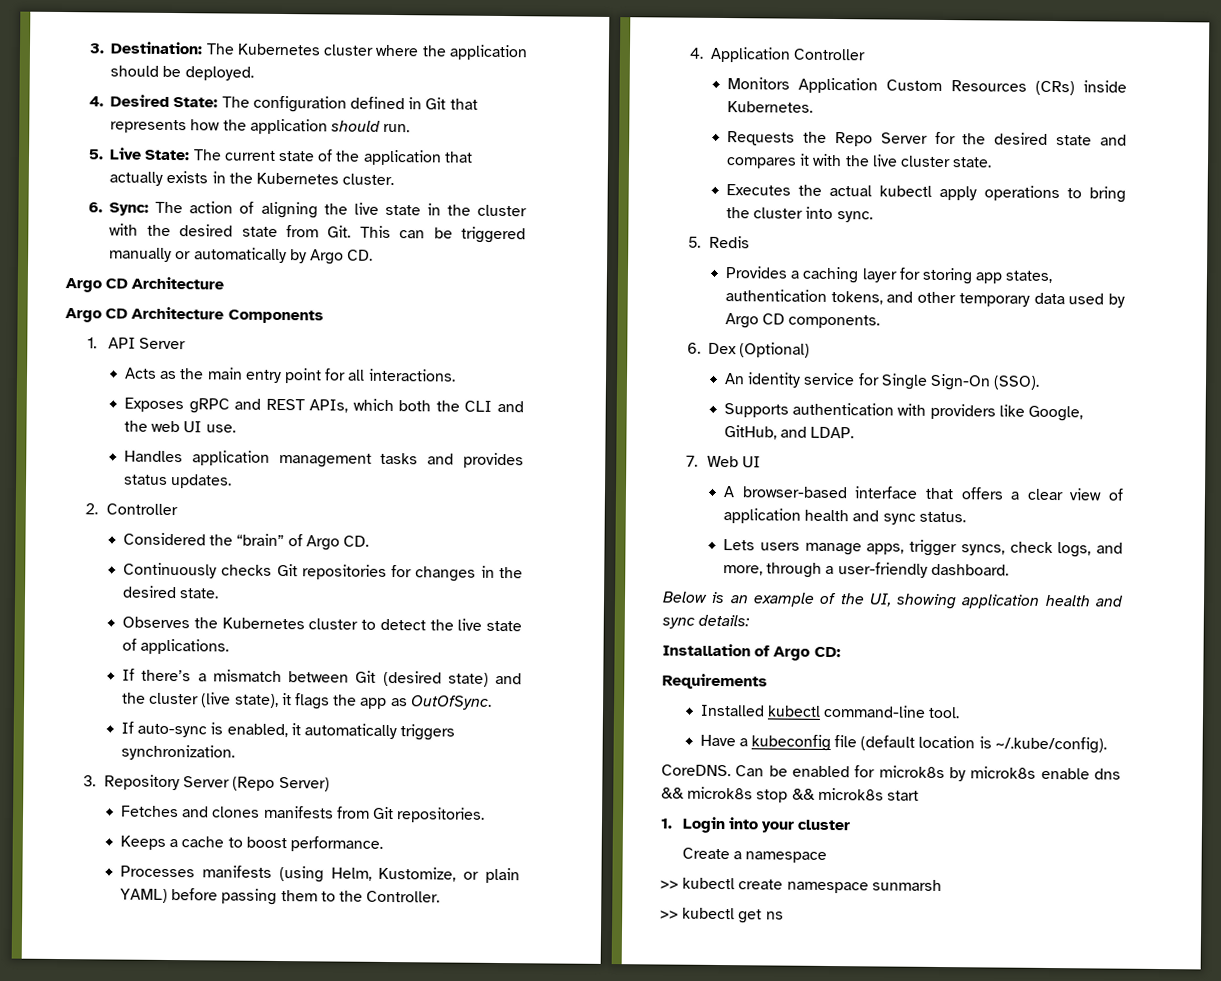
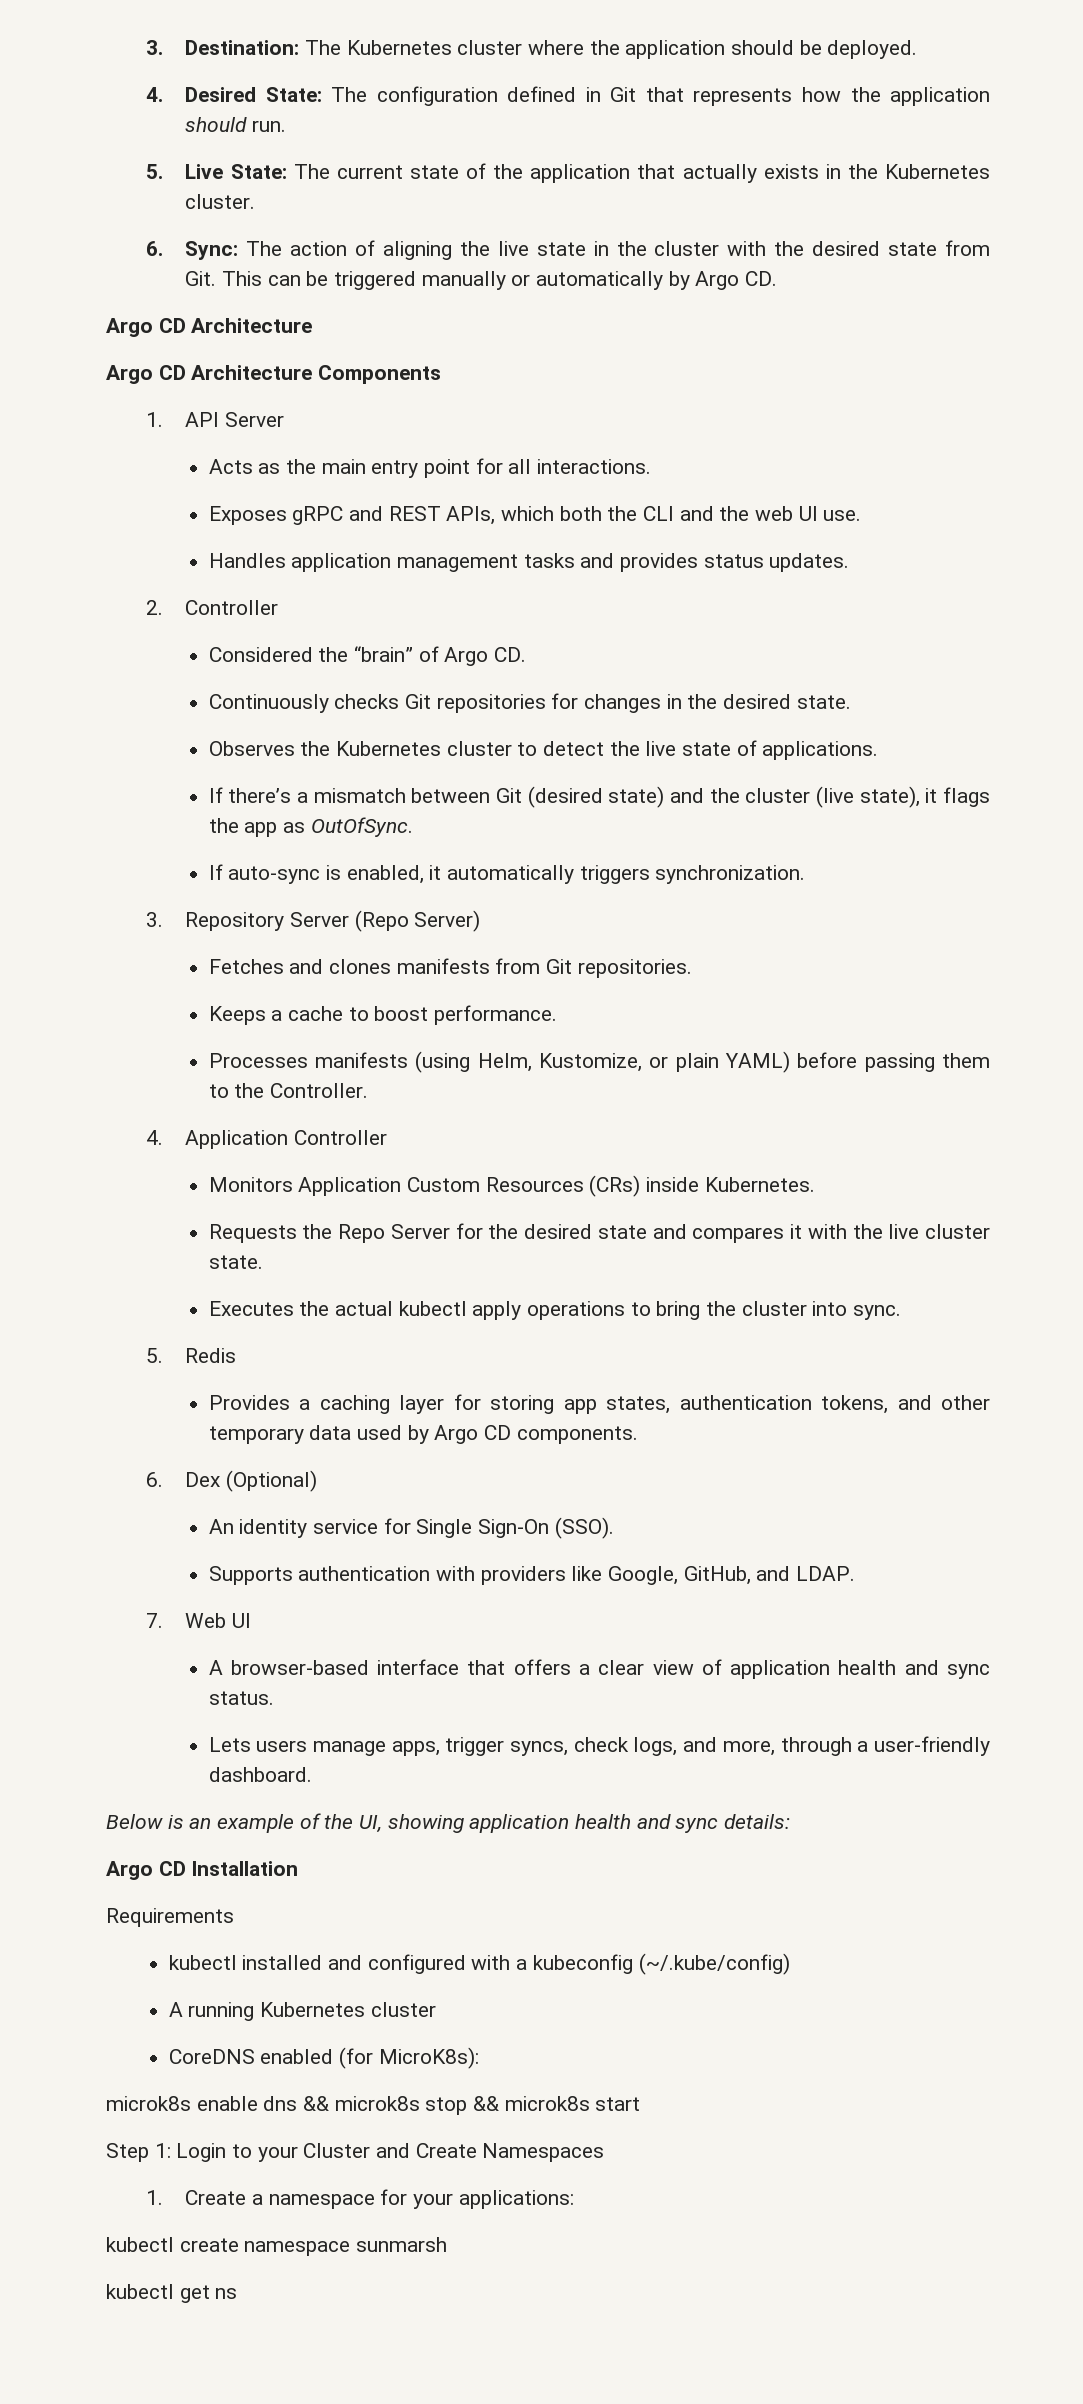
(751, 620) none -> [106,1861,186,1880] Argo CD
[754,645,841,661] [662,673,768,690] [699,704,961,719] [699,734,1107,754] [661,764,966,782] of Argo CD: // Requirements // Installed kubectl command-line tool. // Have a kubeconfig file (default location is ~/.kube/config). // CoreDNS. Can be enabled for microk8s by -> [106,1908,234,1927] [168,1953,790,1975] [168,2002,436,2021] [168,2047,479,2069] // Requirements // kubectl installed and configured with a kubeconfig (~/.kube/config) // A running Kubernetes cluster // CoreDNS enabled (for MicroK8s): //
[660,816,852,834] 1. Login into your cluster // -> [106,2143,605,2162] [145,2190,163,2205] Step 1: Login to your Cluster and Create Namespaces // 1.
[660,880,679,889] // >> -> [380,2189,574,2209] for your applications: //
[660,910,679,919] >> -> (448, 2244) none

